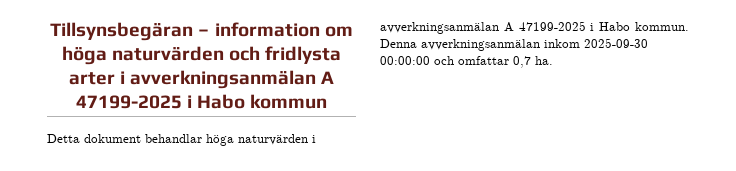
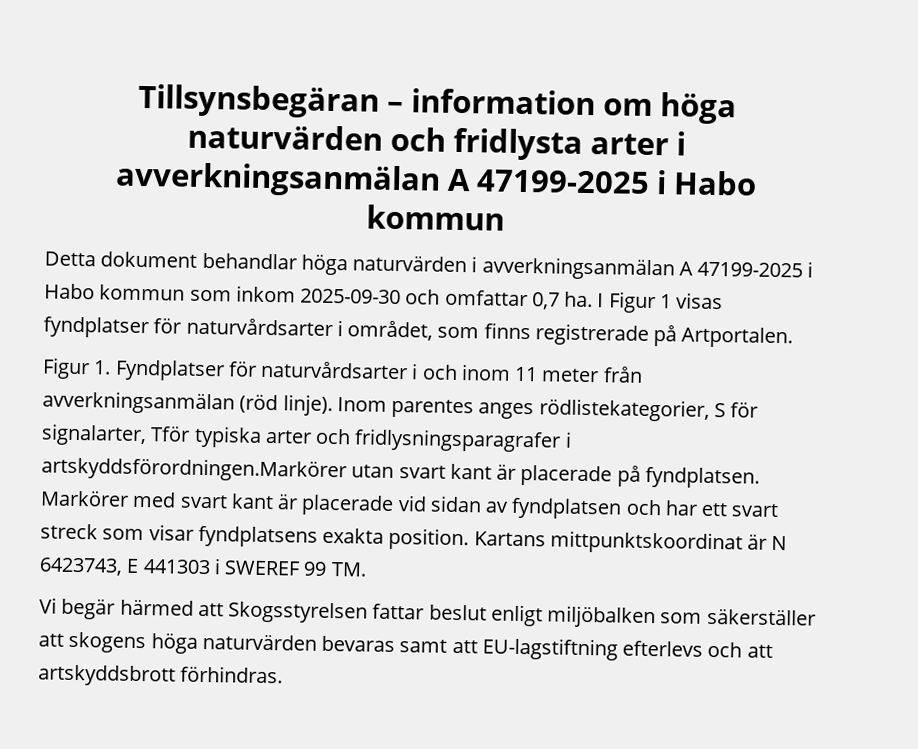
[635,22,689,31] [380,39,540,51] kommun. Denna avverkningsanmälan -> [99,284,232,302] kommun som
[380,56,430,65] 00:00:00 -> (402, 296) none
(553, 60) none -> [597,291,724,314] [43,316,794,349] [42,357,643,383] [42,390,759,422] [41,423,572,453] [41,456,760,489] [40,490,780,520] [40,523,788,555] [39,557,367,577] [39,597,816,629] [38,631,773,661] [38,664,284,687] I Figur 1 visas fyndplatser för naturvårdsarter i området, som finns registrerade på Artportalen. // Figur 1. Fyndplatser för naturvårdsarter i och inom 11 meter från avverkningsanmälan (röd linje). Inom parentes anges rödlistekategorier, S för signalarter, Tför typiska arter och fridlysningsparagrafer i artskyddsförordningen.Markörer utan svart kant är placerade på fyndplatsen. Markörer med svart kant är placerade vid sidan av fyndplatsen och har ett svart streck som visar fyndplatsens exakta position. Kartans mittpunktskoordinat är N 6423743, E 441303 i SWEREF 99 TM. // Vi begär härmed att Skogsstyrelsen fattar beslut enligt miljöbalken som säkerställer att skogens höga naturvärden bevaras samt att EU-lagstiftning efterlevs och att artskyddsbrott förhindras.

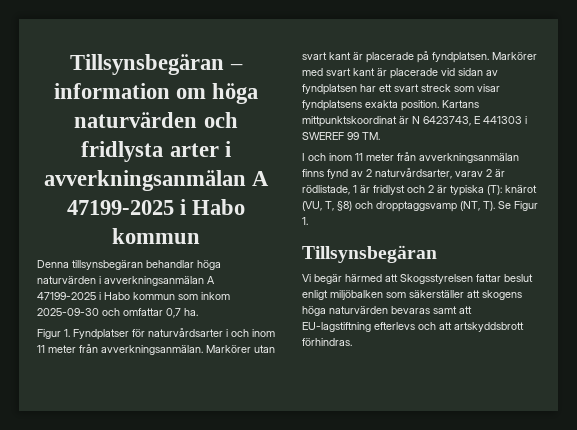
[44,251,198,268] Detta dokument -> [37,260,143,270] Denna tillsynsbegäran
[597,291,724,314] [43,316,794,349] I Figur 1 visas fyndplatser för naturvårdsarter i området, som finns registrerade på Artportalen. -> (198, 312) none
[42,390,759,422] [41,423,572,453] [41,456,347,483] avverkningsanmälan (röd linje). Inom parentes anges rödlistekategorier, S för signalarter, Tför typiska arter och fridlysningsparagrafer i artskyddsförordningen.Markörer -> [101,345,251,355] avverkningsanmälan. Markörer
[625,499,662,516] och -> (357, 89) none
(367, 569) none -> [302,152,519,163] [302,168,505,179] [302,185,537,196] [302,201,538,212] [302,217,308,225] [302,245,437,263] // I och inom 11 meter från avverkningsanmälan finns fynd av 2 naturvårdsarter, varav 2 är rödlistade, 1 är fridlyst och 2 är typiska (T): knärot (VU, T, §8) och dropptaggsvamp (NT, T). Se Figur 1. // Tillsynsbegäran

